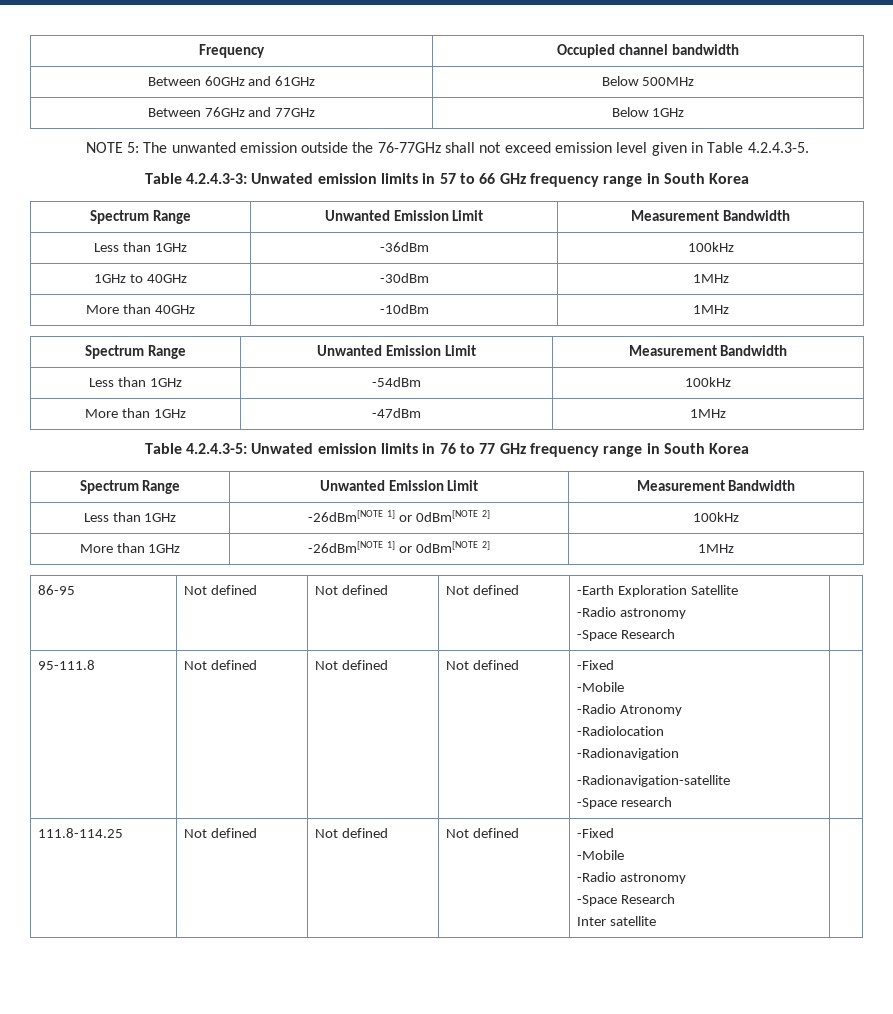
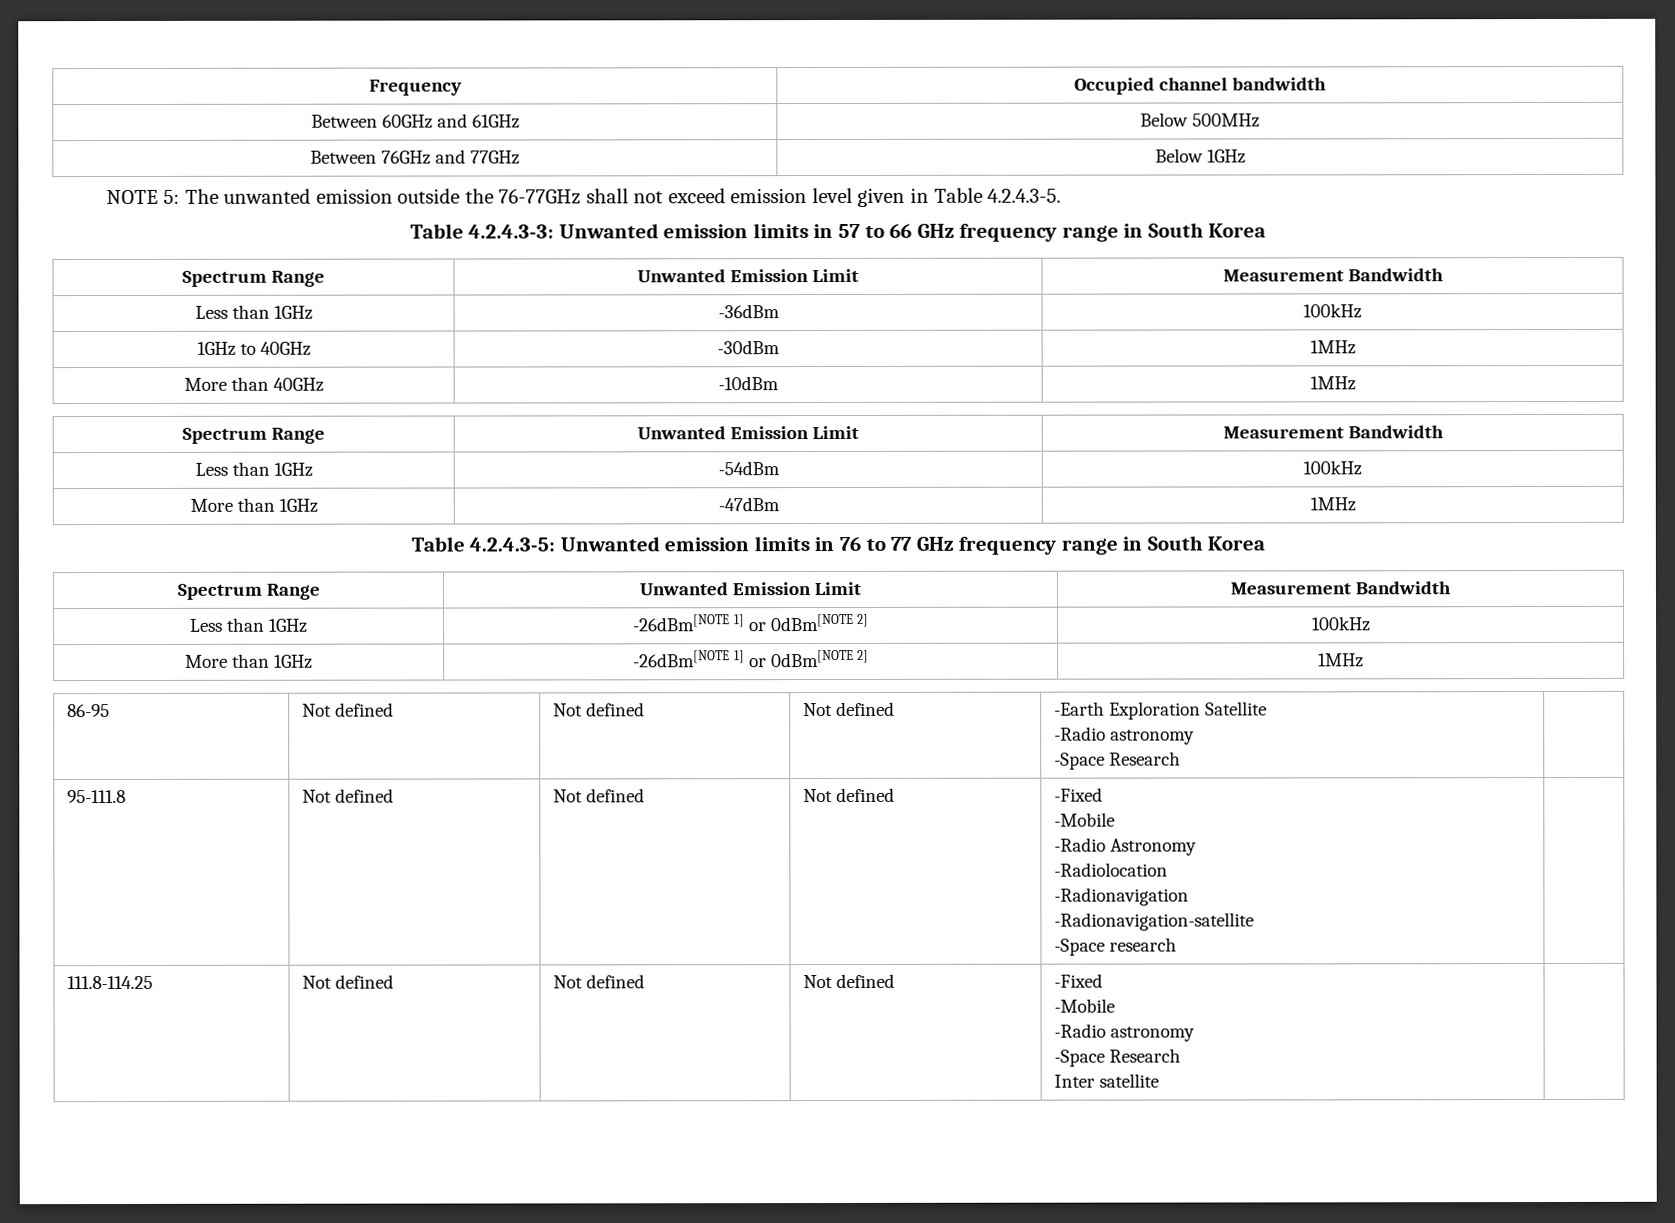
[251,173,314,184] Unwated -> [558,223,659,239] Unwanted
[251,443,314,454] Unwated -> [559,536,660,552] Unwanted
[619,705,682,716] Atronomy -> [1110,838,1198,856] Astronomy

